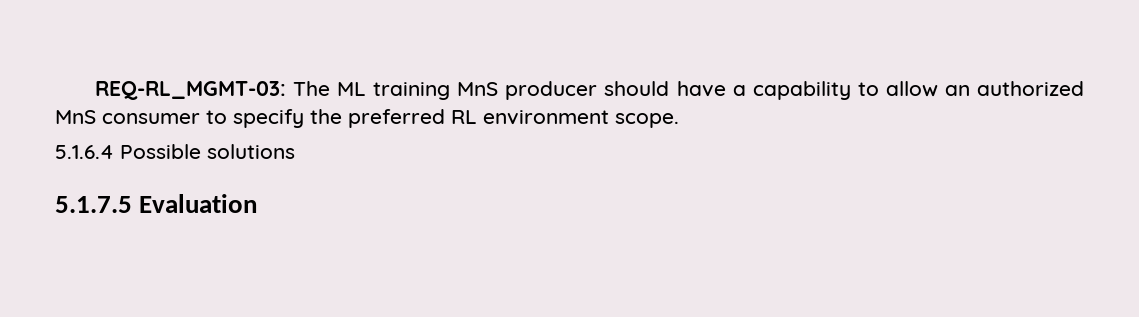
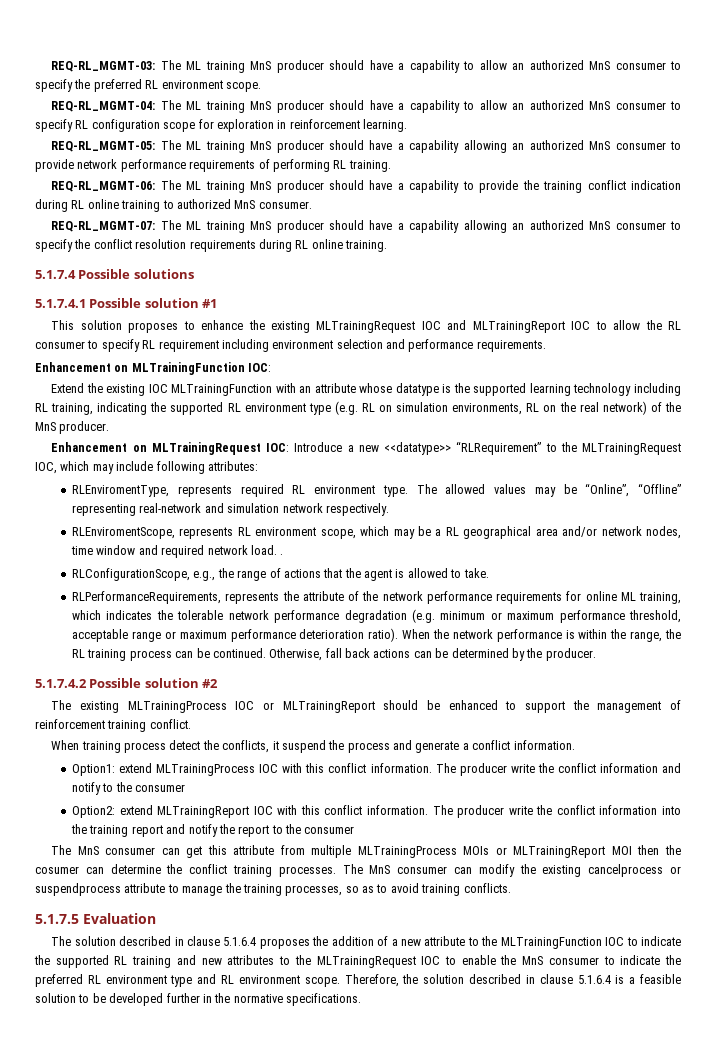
[55,144,295,159] [55,194,258,213] 5.1.6.4 Possible solutions // 5.1.7.5 Evaluation -> [51,100,682,113] [35,119,407,132] [51,140,682,153] [35,159,391,172] [51,180,682,193] [35,199,312,212] [51,220,682,233] [35,239,387,252] [35,269,194,279] [35,298,218,308] [51,320,682,333] [35,339,546,352] [35,362,272,375] [51,383,681,396] [35,401,681,415] [35,421,110,434] [51,441,681,455] [35,461,258,474] [72,483,681,497] [72,503,389,516] [72,526,681,539] [71,545,284,558] [72,568,489,581] [72,591,681,604] [72,609,681,623] [72,628,681,642] [72,648,596,661] [35,678,219,688] [51,700,681,713] [35,719,191,732] [51,740,575,753] [72,763,682,776] [72,782,186,795] [72,805,682,818] [71,824,355,837] [51,845,681,858] [35,864,681,877] [35,883,511,896] [35,913,156,924] [51,936,681,949] [34,955,681,968] [35,974,681,987] [35,993,361,1006] REQ-RL_MGMT-04: The ML training MnS producer should have a capability to allow an authorized MnS consumer to specify RL configuration scope for exploration in reinforcement learning. // REQ-RL_MGMT-05: The ML training MnS producer should have a capability allowing an authorized MnS consumer to provide network performance requirements of performing RL training. // REQ-RL_MGMT-06: The ML training MnS producer should have a capability to provide the training conflict indication during RL online training to authorized MnS consumer. // REQ-RL_MGMT-07: The ML training MnS producer should have a capability allowing an authorized MnS consumer to specify the conflict resolution requirements during RL online training. // 5.1.7.4 Possible solutions // 5.1.7.4.1 Possible solution #1 // This solution proposes to enhance the existing MLTrainingRequest IOC and MLTrainingReport IOC to allow the RL consumer to specify RL requirement including environment selection and performance requirements. // Enhancement on MLTrainingFunction IOC: // Extend the existing IOC MLTrainingFunction with an attribute whose datatype is the supported learning technology including RL training, indicating the supported RL environment type (e.g. RL on simulation environments, RL on the real network) of the MnS producer. // Enhancement on MLTrainingRequest IOC: Introduce a new <<datatype>> “RLRequirement” to the MLTrainingRequest IOC, which may include following attributes: // RLEnviromentType, represents required RL environment type. The allowed values may be “Online”, “Offline” representing real-network and simulation network respectively. // RLEnviromentScope, represents RL environment scope, which may be a RL geographical area and/or network nodes, time window and required network load. . // RLConfigurationScope, e.g., the range of actions that the agent is allowed to take. // RLPerformanceRequirements, represents the attribute of the network performance requirements for online ML training, which indicates the tolerable network performance degradation (e.g. minimum or maximum performance threshold, acceptable range or maximum performance deterioration ratio). When the network performance is within the range, the RL training process can be continued. Otherwise, fall back actions can be determined by the producer. // 5.1.7.4.2 Possible solution #2 // The existing MLTrainingProcess IOC or MLTrainingReport should be enhanced to support the management of reinforcement training conflict. // When training process detect the conflicts, it suspend the process and generate a conflict information. // Option1: extend MLTrainingProcess IOC with this conflict information. The producer write the conflict information and notify to the consumer // Option2: extend MLTrainingReport IOC with this conflict information. The producer write the conflict information into the training report and notify the report to the consumer // The MnS consumer can get this attribute from multiple MLTrainingProcess MOIs or MLTrainingReport MOI then the cosumer can determine the conflict training processes. The MnS consumer can modify the existing cancelprocess or suspendprocess attribute to manage the training processes, so as to avoid training conflicts. // 5.1.7.5 Evaluation // The solution described in clause 5.1.6.4 proposes the addition of a new attribute to the MLTrainingFunction IOC to indicate the supported RL training and new attributes to the MLTrainingRequest IOC to enable the MnS consumer to indicate the preferred RL environment type and RL environment scope. Therefore, the solution described in clause 5.1.6.4 is a feasible solution to be developed further in the normative specifications.

